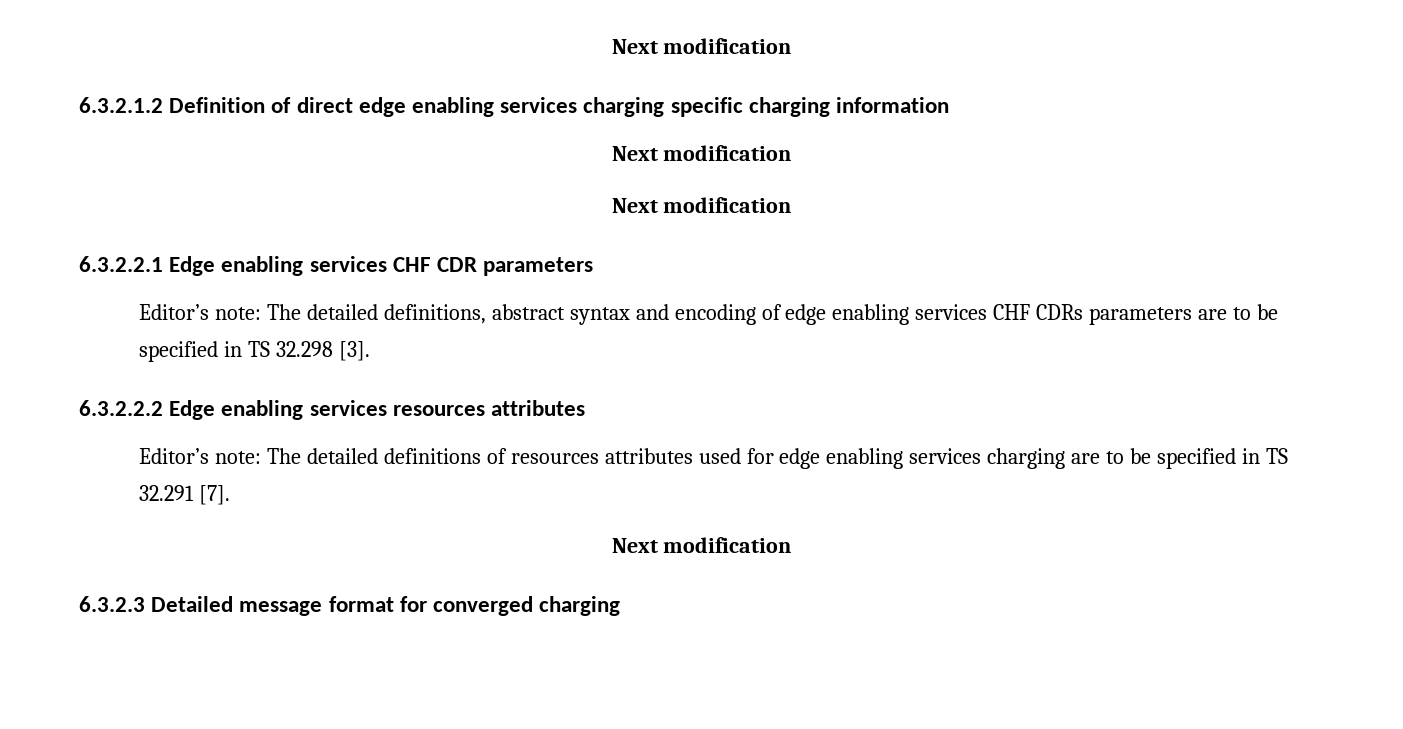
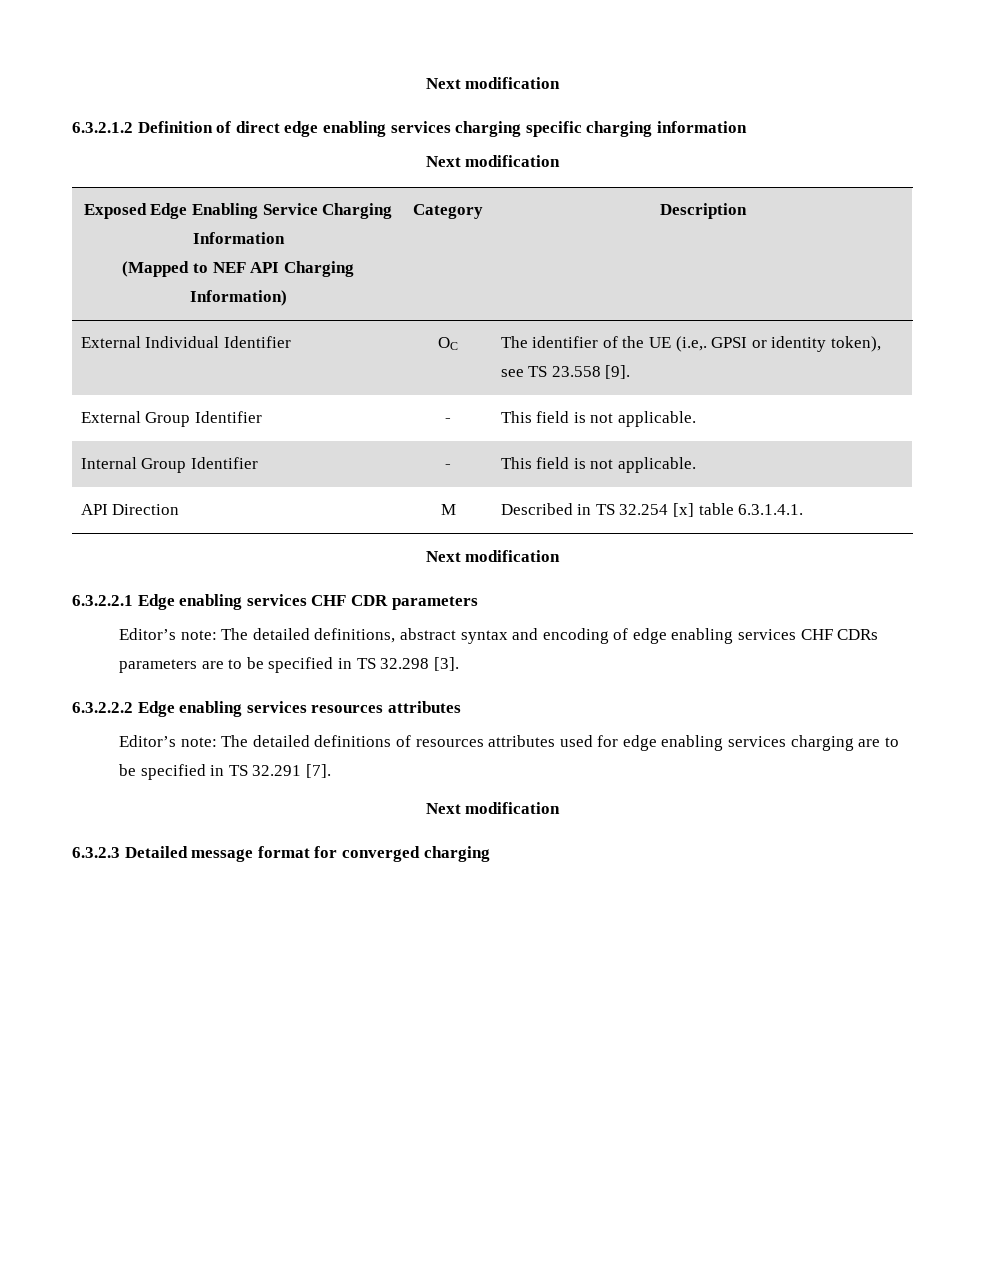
(792, 153) none -> [83,203,393,219] [192,232,285,244] [122,261,354,277] [189,290,287,306] [413,204,483,219] [659,203,747,219] [80,336,291,348] [438,337,458,350] [500,336,881,352] [500,365,631,379] [80,411,262,427] [445,418,451,423] [500,411,697,427] [80,457,258,473] [445,464,451,469] [500,457,697,473] [80,504,180,515] [440,504,456,515] [500,503,804,517] // Exposed Edge Enabling Service Charging Information // (Mapped to NEF API Charging Information) | Category | Description // External Individual Identifier | OC | The identifier of the UE (i.e,. GPSI or identity token), see TS 23.558 [9]. // External Group Identifier | - | This field is not applicable. // Internal Group Identifier | - | This field is not applicable. // API Direction | M | Described in TS 32.254 [x] table 6.3.1.4.1.

